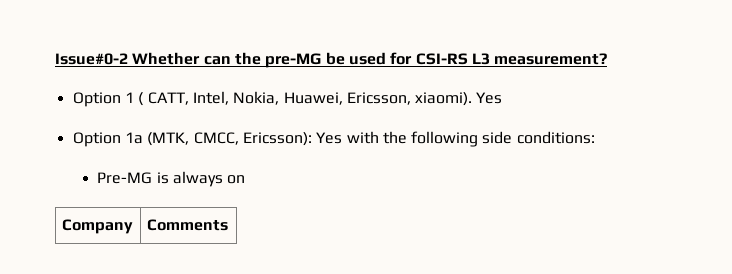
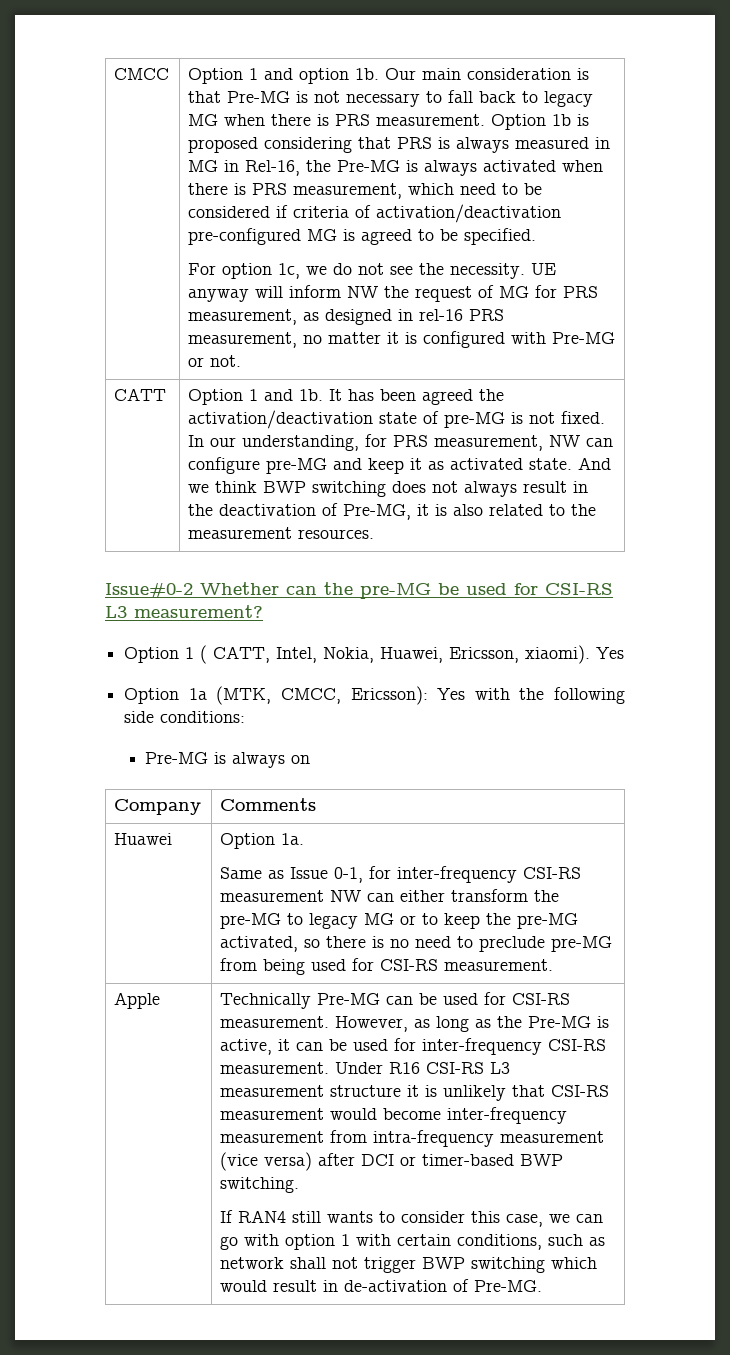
(55, 59) none -> [114,68,170,80] [188,68,590,84] [188,90,594,107] [188,114,590,130] [188,137,611,153] [188,160,604,176] [188,183,543,199] [188,204,562,223] [188,228,537,245] [188,263,557,279] [188,285,599,302] [188,309,505,325] [188,331,616,348] [188,355,242,367] [114,388,167,401] [188,389,505,405] [188,410,606,429] [188,434,614,451] [188,457,612,474] [188,481,589,497] [188,503,597,520] [188,527,375,539] CMCC | Option 1 and option 1b. Our main consideration is that Pre-MG is not necessary to fall back to legacy MG when there is PRS measurement. Option 1b is proposed considering that PRS is always measured in MG in Rel-16, the Pre-MG is always activated when there is PRS measurement, which need to be considered if criteria of activation/deactivation pre-configured MG is agreed to be specified. // For option 1c, we do not see the necessity. UE anyway will inform NW the request of MG for PRS measurement, as designed in rel-16 PRS measurement, no matter it is configured with Pre-MG or not. // CATT | Option 1 and 1b. It has been agreed the activation/deactivation state of pre-MG is not fixed. In our understanding, for PRS measurement, NW can configure pre-MG and keep it as activated state. And we think BWP switching does not always result in the deactivation of Pre-MG, it is also related to the measurement resources. //
(228, 225) none -> [114,833,173,845] [220,833,305,849] [220,866,582,883] [220,889,560,902] [220,913,579,929] [220,936,613,952] [220,958,554,975] [114,992,161,1009] [220,992,571,1009] [220,1016,610,1032] [220,1038,607,1055] [220,1062,511,1074] [220,1085,610,1101] [220,1107,568,1124] [220,1130,605,1147] [220,1152,564,1171] [220,1177,300,1193] [220,1210,604,1227] [220,1234,606,1250] [220,1257,598,1273] [220,1279,543,1292] // Huawei | Option 1a. // Same as Issue 0-1, for inter-frequency CSI-RS measurement NW can either transform the pre-MG to legacy MG or to keep the pre-MG activated, so there is no need to preclude pre-MG from being used for CSI-RS measurement. // Apple | Technically Pre-MG can be used for CSI-RS measurement. However, as long as the Pre-MG is active, it can be used for inter-frequency CSI-RS measurement. Under R16 CSI-RS L3 measurement structure it is unlikely that CSI-RS measurement would become inter-frequency measurement from intra-frequency measurement (vice versa) after DCI or timer-based BWP switching. // If RAN4 still wants to consider this case, we can go with option 1 with certain conditions, such as network shall not trigger BWP switching which would result in de-activation of Pre-MG.

